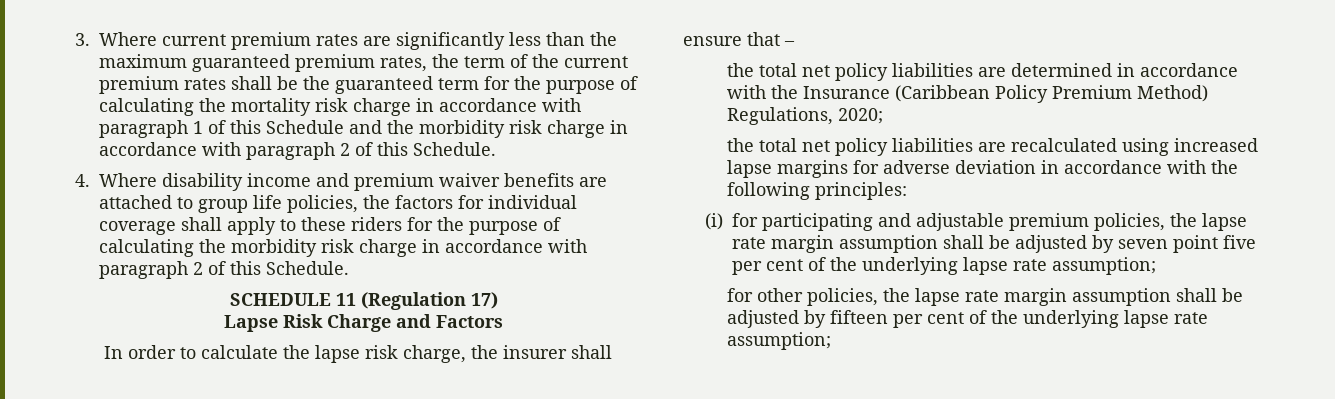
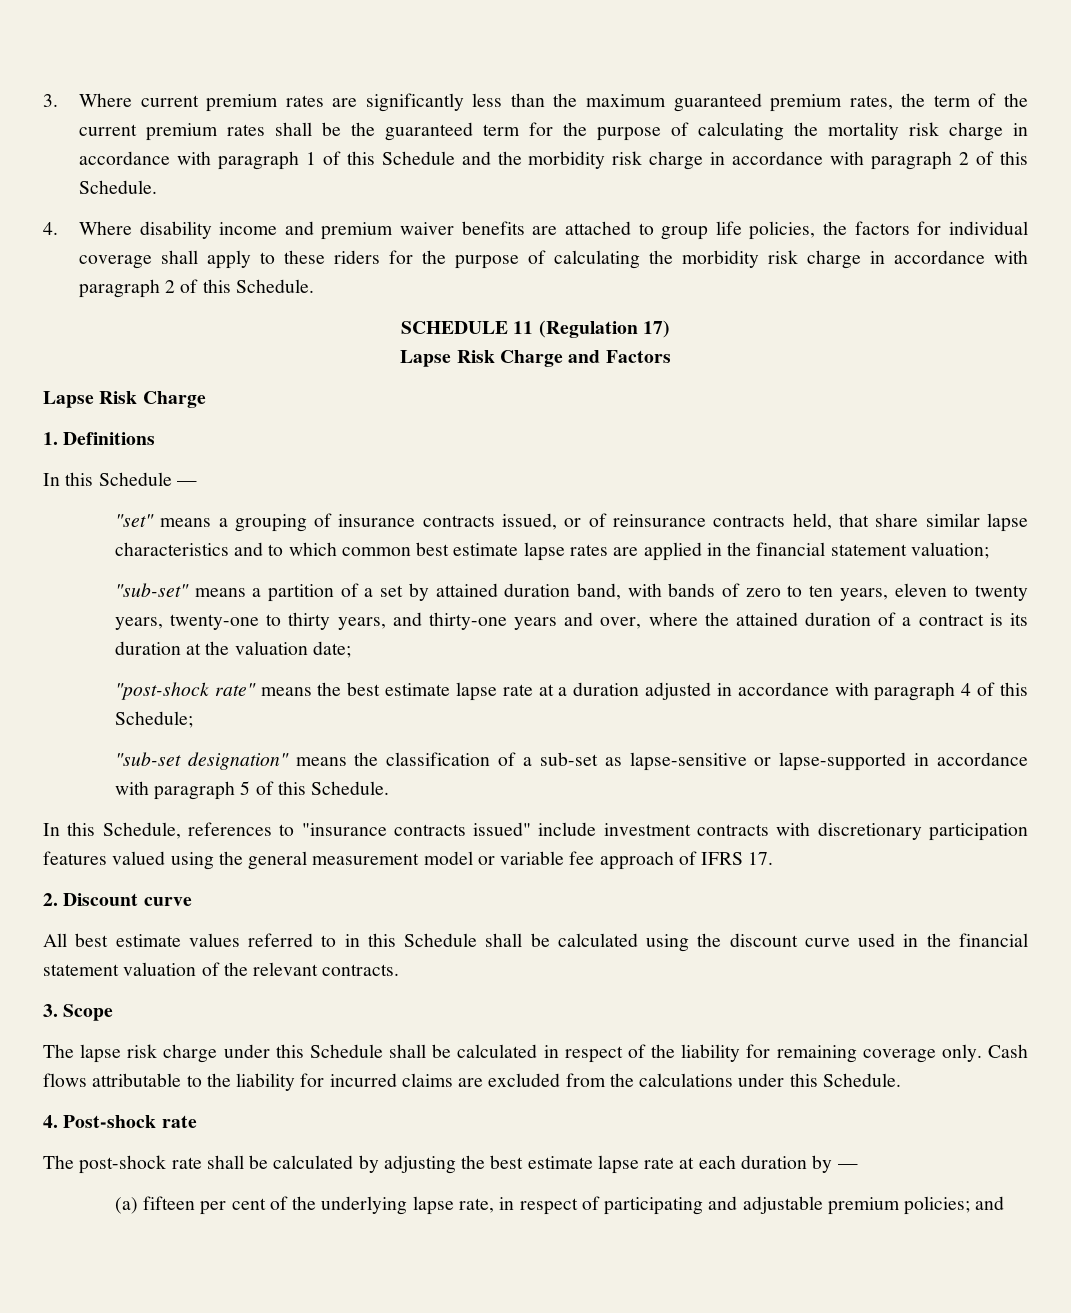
[103,345,612,363] [683,32,795,46] [727,63,1239,81] [727,85,1209,103] [727,107,884,125] [727,138,1259,156] [727,160,1239,178] [727,182,908,200] [705,213,1248,231] [732,235,1257,253] [732,257,1157,275] [727,288,1244,306] [727,310,827,328] In order to calculate the lapse risk charge, the insurer shall ensure that – // the total net policy liabilities are determined in accordance with the Insurance (Caribbean Policy Premium Method) Regulations, 2020; // the total net policy liabilities are recalculated using increased lapse margins for adverse deviation in accordance with the following principles: // (i) for participating and adjustable premium policies, the lapse rate margin assumption shall be adjusted by seven point five per cent of the underlying lapse rate assumption; // for other policies, the lapse rate margin assumption shall be adjusted by -> [43,391,206,408] [43,432,156,445] [43,472,197,486] [114,513,1029,532] [114,542,989,561] [114,583,1029,602] [114,612,1029,630] [114,641,351,658] [114,682,1028,701] [114,711,193,728] [114,752,1029,771] [114,781,390,800] [43,822,1028,841] [43,851,774,870] [43,893,192,906] [43,933,1029,952] [43,962,400,976] [43,1004,114,1021] [43,1044,1028,1063] [43,1073,901,1091] [43,1115,197,1128] [43,1155,858,1174] [114,1197,138,1214] Lapse Risk Charge // 1. Definitions // In this Schedule — // "set" means a grouping of insurance contracts issued, or of reinsurance contracts held, that share similar lapse characteristics and to which common best estimate lapse rates are applied in the financial statement valuation; // "sub-set" means a partition of a set by attained duration band, with bands of zero to ten years, eleven to twenty years, twenty-one to thirty years, and thirty-one years and over, where the attained duration of a contract is its duration at the valuation date; // "post-shock rate" means the best estimate lapse rate at a duration adjusted in accordance with paragraph 4 of this Schedule; // "sub-set designation" means the classification of a sub-set as lapse-sensitive or lapse-supported in accordance with paragraph 5 of this Schedule. // In this Schedule, references to "insurance contracts issued" include investment contracts with discretionary participation features valued using the general measurement model or variable fee approach of IFRS 17. // 2. Discount curve // All best estimate values referred to in this Schedule shall be calculated using the discount curve used in the financial statement valuation of the relevant contracts. // 3. Scope // The lapse risk charge under this Schedule shall be calculated in respect of the liability for remaining coverage only. Cash flows attributable to the liability for incurred claims are excluded from the calculations under this Schedule. // 4. Post-shock rate // The post-shock rate shall be calculated by adjusting the best estimate lapse rate at each duration by — // (a)
[1174,312,1209,324] [727,332,832,350] rate assumption; -> [458,1196,1005,1215] rate, in respect of participating and adjustable premium policies; and

